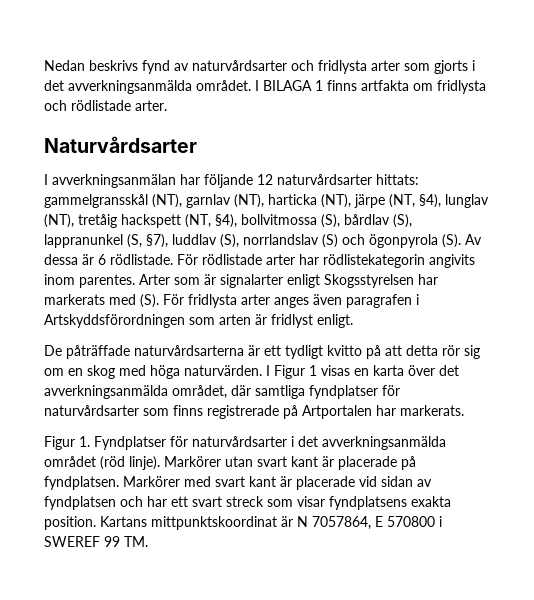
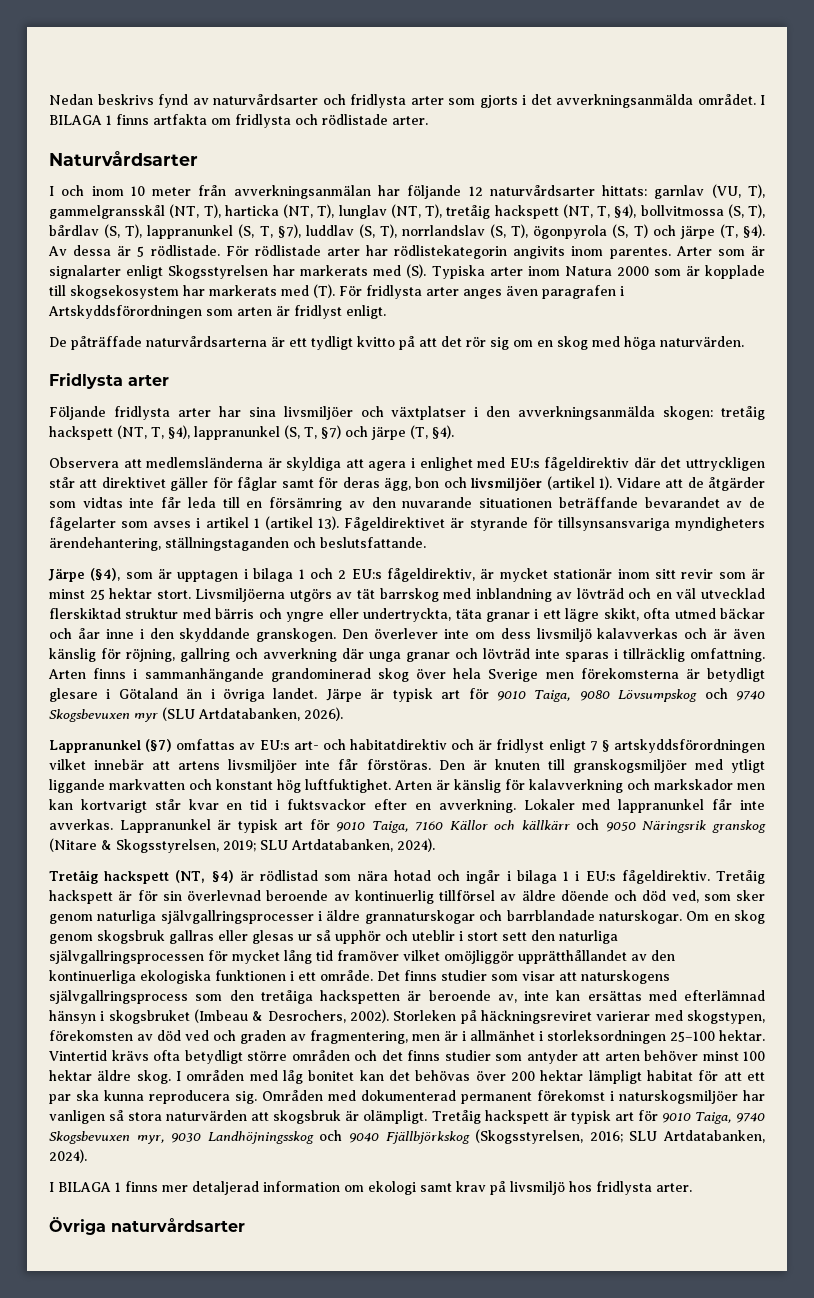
(48, 179) none -> [61,185,227,196] och inom 10 meter från
[44,194,489,208] [44,214,211,228] gammelgransskål (NT), garnlav (NT), harticka (NT), järpe (NT, §4), lunglav (NT), tretåig hackspett (NT, -> [654,184,766,199] [49,204,610,219] garnlav (VU, T), gammelgransskål (NT, T), harticka (NT, T), lunglav (NT, T), tretåig hackspett (NT, T,
[321,214,412,228] [44,234,142,248] (S), bårdlav (S), lappranunkel (S, -> [727,204,765,218] [49,224,273,239] (S, T), bårdlav (S, T), lappranunkel (S, T,
[220,234,461,248] (S), norrlandslav (S) och ögonpyrola (S). -> [358,224,765,239] (S, T), norrlandslav (S, T), ögonpyrola (S, T) och järpe (T, §4).
[98,254,106,265] 6 -> [137,246,145,257] 5
(159, 301) none -> [431,265,765,279] [49,284,335,299] Typiska arter inom Natura 2000 som är kopplade till skogsekosystem har markerats med (T).
[406,345,438,356] detta -> [441,336,462,347] det
[266,365,459,379] [44,385,400,399] [44,405,464,419] [44,436,446,450] [44,456,416,470] [44,476,432,490] [44,496,451,510] [44,516,442,530] [44,536,148,547] I Figur 1 visas en karta över det avverkningsanmälda området, där samtliga fyndplatser för naturvårdsarter som finns registrerade på Artportalen har markerats. // Figur 1. Fyndplatser för naturvårdsarter i det avverkningsanmälda området (röd linje). Markörer utan svart kant är placerade på fyndplatsen. Markörer med svart kant är placerade vid sidan av fyndplatsen och har ett svart streck som visar fyndplatsens exakta position. Kartans mittpunktskoordinat är N 7057864, E 570800 i SWEREF 99 TM. -> [49,373,169,389] [49,406,765,420] [49,425,454,440] [49,457,765,471] [49,476,766,491] [49,497,765,511] [49,516,765,531] [49,537,426,551] [48,568,765,582] [49,588,765,602] [49,608,765,622] [49,628,765,642] [49,648,765,662] [48,668,765,682] [49,688,765,702] [49,707,343,722] [49,739,765,753] [49,759,765,773] [49,779,765,793] [49,799,766,813] [49,819,766,833] [49,838,435,853] [49,870,766,884] [49,890,765,904] [49,910,766,924] [49,930,618,944] [49,950,675,964] [49,970,670,984] [49,990,765,1004] [49,1009,766,1024] [49,1030,765,1044] [49,1050,765,1064] [49,1070,766,1084] [49,1090,765,1104] [49,1110,765,1124] [49,1129,766,1144] [49,1149,87,1163] [49,1181,692,1195] [49,1217,245,1235] // Fridlysta arter // Följande fridlysta arter har sina livsmiljöer och växtplatser i den avverkningsanmälda skogen: tretåig hackspett (NT, T, §4), lappranunkel (S, T, §7) och järpe (T, §4). // Observera att medlemsländerna är skyldiga att agera i enlighet med EU:s fågeldirektiv där det uttryckligen står att direktivet gäller för fåglar samt för deras ägg, bon och livsmiljöer (artikel 1). Vidare att de åtgärder som vidtas inte får leda till en försämring av den nuvarande situationen beträffande bevarandet av de fågelarter som avses i artikel 1 (artikel 13). Fågeldirektivet är styrande för tillsynsansvariga myndigheters ärendehantering, ställningstaganden och beslutsfattande. // Järpe (§4), som är upptagen i bilaga 1 och 2 EU:s fågeldirektiv, är mycket stationär inom sitt revir som är minst 25 hektar stort. Livsmiljöerna utgörs av tät barrskog med inblandning av lövträd och en väl utvecklad flerskiktad struktur med bärris och yngre eller undertryckta, täta granar i ett lägre skikt, ofta utmed bäckar och åar inne i den skyddande granskogen. Den överlever inte om dess livsmiljö kalavverkas och är även känslig för röjning, gallring och avverkning där unga granar och lövträd inte sparas i tillräcklig omfattning. Arten finns i sammanhängande grandominerad skog över hela Sverige men förekomsterna är betydligt glesare i Götaland än i övriga landet. Järpe är typisk art för 9010 Taiga, 9080 Lövsumpskog och 9740 Skogsbevuxen myr (SLU Artdatabanken, 2026). // Lappranunkel (§7) omfattas av EU:s art- och habitatdirektiv och är fridlyst enligt 7 § artskyddsförordningen vilket innebär att artens livsmiljöer inte får förstöras. Den är knuten till granskogsmiljöer med ytligt liggande markvatten och konstant hög luftfuktighet. Arten är känslig för kalavverkning och markskador men kan kortvarigt står kvar en tid i fuktsvackor efter en avverkning. Lokaler med lappranunkel får inte avverkas. Lappranunkel är typisk art för 9010 Taiga, 7160 Källor och källkärr och 9050 Näringsrik granskog (Nitare & Skogsstyrelsen, 2019; SLU Artdatabanken, 2024). // Tretåig hackspett (NT, §4) är rödlistad som nära hotad och ingår i bilaga 1 i EU:s fågeldirektiv. Tretåig hackspett är för sin överlevnad beroende av kontinuerlig tillförsel av äldre döende och död ved, som sker genom naturliga självgallringsprocesser i äldre grannaturskogar och barrblandade naturskogar. Om en skog genom skogsbruk gallras eller glesas ur så upphör och uteblir i stort sett den naturliga självgallringsprocessen för mycket lång tid framöver vilket omöjliggör upprätthållandet av den kontinuerliga ekologiska funktionen i ett område. Det finns studier som visar att naturskogens självgallringsprocess som den tretåiga hackspetten är beroende av, inte kan ersättas med efterlämnad hänsyn i skogsbruket (Imbeau & Desrochers, 2002). Storleken på häckningsreviret varierar med skogstypen, förekomsten av död ved och graden av fragmentering, men är i allmänhet i storleksordningen 25–100 hektar. Vintertid krävs ofta betydligt större områden och det finns studier som antyder att arten behöver minst 100 hektar äldre skog. I områden med låg bonitet kan det behövas över 200 hektar lämpligt habitat för att ett par ska kunna reproducera sig. Områden med dokumenterad permanent förekomst i naturskogsmiljöer har vanligen så stora naturvärden att skogsbruk är olämpligt. Tretåig hackspett är typisk art för 9010 Taiga, 9740 Skogsbevuxen myr, 9030 Landhöjningsskog och 9040 Fjällbjörkskog (Skogsstyrelsen, 2016; SLU Artdatabanken, 2024). // I BILAGA 1 finns mer detaljerad information om ekologi samt krav på livsmiljö hos fridlysta arter. // Övriga naturvårdsarter

